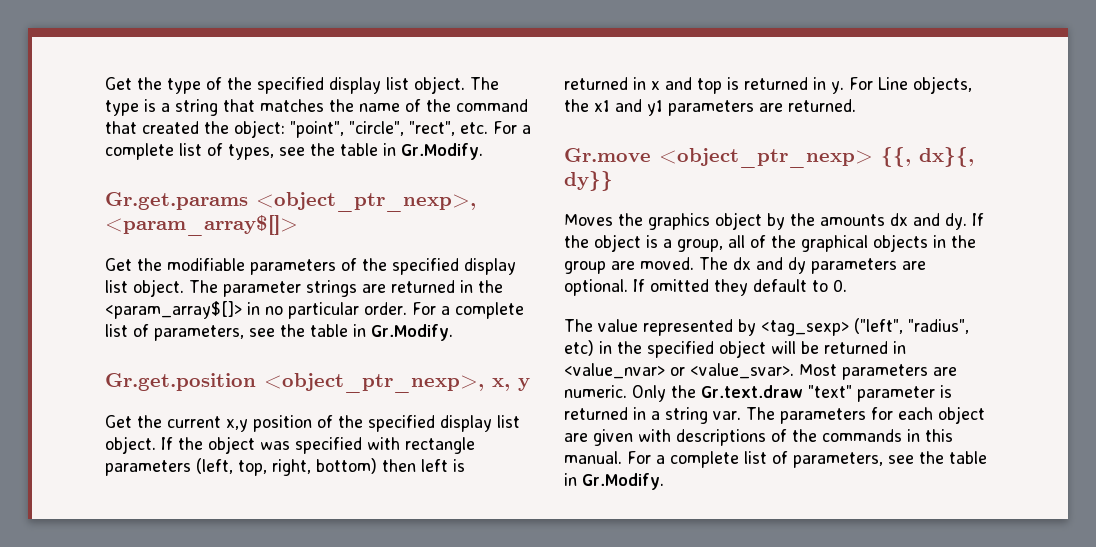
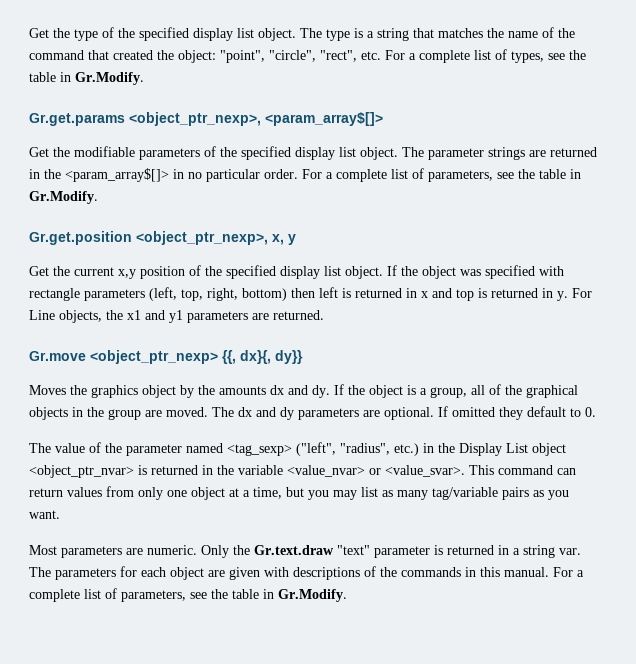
[643,319,756,336] represented by -> [89,442,223,456] of the parameter named
[564,340,906,358] [564,363,794,379] etc) in the specified object will be returned in <value_nvar> or <value_svar>. -> [394,443,566,456] [29,465,576,478] [29,486,569,500] [29,510,60,519] etc.) in the Display List object <object_ptr_nvar> is returned in the variable <value_nvar> or <value_svar>. This command can return values from only one object at a time, but you may list as many tag/variable pairs as you want. //

